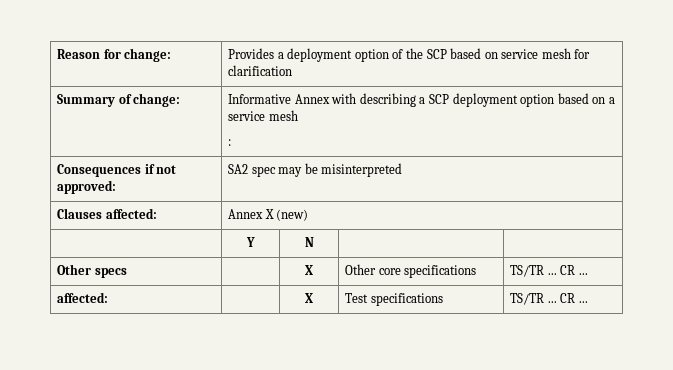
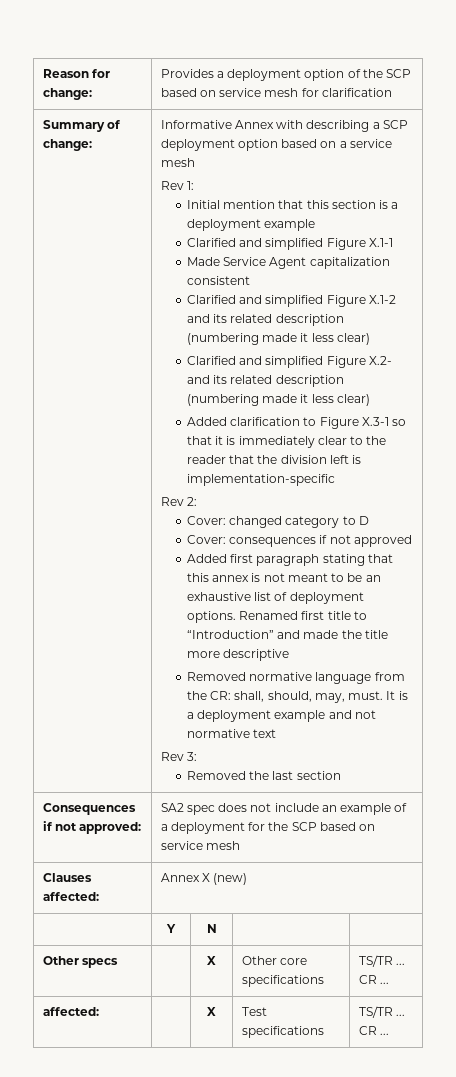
[228,139,232,146] : -> [160,181,194,190] [186,200,399,209] [186,219,316,231] [186,238,393,250] [186,257,390,269] [186,276,250,285] [186,295,396,307] [186,314,344,326] [186,333,370,345] [186,356,392,368] [186,375,344,387] [186,394,370,406] [186,417,407,429] [186,436,387,448] [186,455,362,464] [186,474,335,486] [160,497,197,506] [186,516,369,528] [186,535,412,547] [186,554,393,566] [186,573,381,582] [186,592,364,604] [186,611,367,623] [186,630,388,639] [186,649,290,661] [186,672,405,684] [186,691,408,703] [186,710,376,722] [186,729,277,738] [160,752,197,761] [186,771,341,780] Rev 1: // Initial mention that this section is a deployment example // Clarified and simplified Figure X.1-1 // Made Service Agent capitalization consistent // Clarified and simplified Figure X.1-2 and its related description (numbering made it less clear) // Clarified and simplified Figure X.2- and its related description (numbering made it less clear) // Added clarification to Figure X.3-1 so that it is immediately clear to the reader that the division left is implementation-specific // Rev 2: // Cover: changed category to D // Cover: consequences if not approved // Added first paragraph stating that this annex is not meant to be an exhaustive list of deployment options. Renamed first title to “Introduction” and made the title more descriptive // Removed normative language from the CR: shall, should, may, must. It is a deployment example and not normative text // Rev 3: // Removed the last section
[278,163,403,177] may be misinterpreted -> [218,803,408,815] [160,822,376,834] [160,841,240,850] does not include an example of a deployment for the SCP based on service mesh

